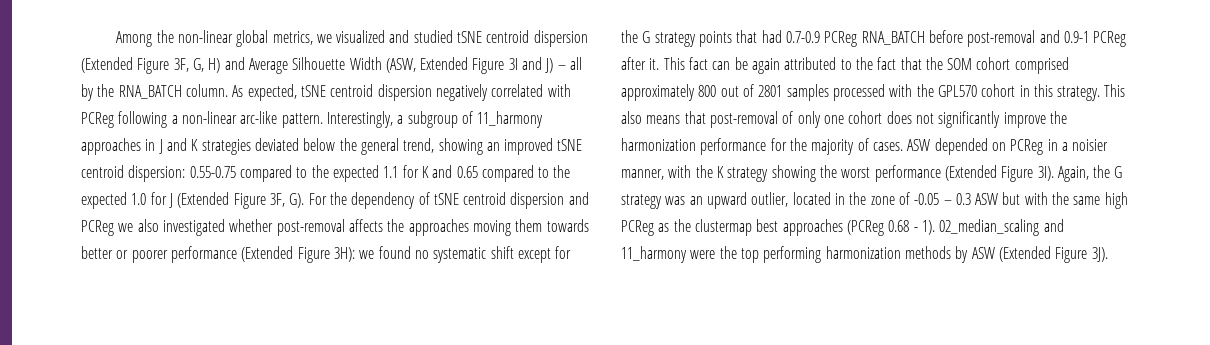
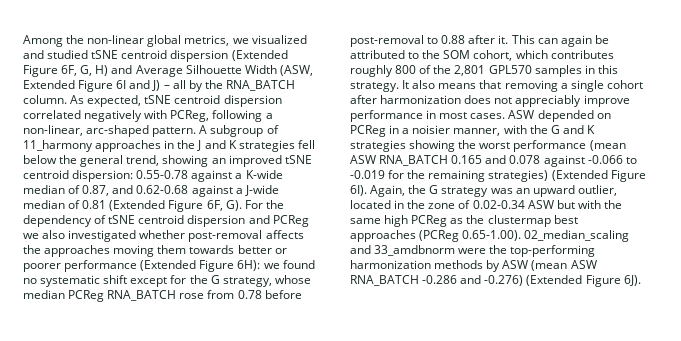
[173,58,189,72] 3F, -> [61,65,78,76] 6F,
[508,58,518,70] 3I -> [116,80,127,89] 6I
[435,84,571,101] [81,111,404,128] negatively correlated with PCReg following a non-linear arc-like pattern. Interestingly, a -> [23,110,273,122] [23,125,208,137] correlated negatively with PCReg, following a non-linear, arc-shaped pattern. A
(156, 145) none -> [177,140,196,149] the
[254,138,299,151] deviated -> [297,140,315,149] fell
[189,165,571,182] [81,192,285,209] 0.55-0.75 compared to the expected 1.1 for K and 0.65 compared to the expected 1.0 for J (Extended Figure 3F, -> [136,170,283,182] [23,185,279,197] [23,200,223,212] 0.55-0.78 against a K-wide median of 0.87, and 0.62-0.68 against a J-wide median of 0.81 (Extended Figure 6F,
[333,247,355,262] 3H): -> [237,260,261,271] 6H):
[654,30,1127,47] [621,57,1069,74] [621,84,1016,101] strategy points that had 0.7-0.9 PCReg RNA_BATCH before post-removal and 0.9-1 PCReg after it. This fact can be again attributed to the fact that the SOM cohort comprised approximately 800 out of 2801 samples processed with the GPL570 cohort -> [222,275,311,287] [23,290,302,302] [350,35,609,47] [350,50,614,61] [350,65,582,77] strategy, whose median PCReg RNA_BATCH rose from 0.78 before post-removal to 0.88 after it. This can again be attributed to the SOM cohort, which contributes roughly 800 of the 2,801 GPL570 samples
[1104,84,1126,97] This -> [402,80,410,89] It
[709,111,1067,128] [621,138,869,155] post-removal of only one cohort does not significantly improve the harmonization performance for the majority of -> [504,80,643,92] [350,95,630,107] [350,110,468,122] removing a single cohort after harmonization does not appreciably improve performance in most
[716,165,1054,182] K strategy showing the worst performance (Extended Figure 3I). -> [550,125,595,134] [350,140,626,152] [350,155,637,167] [350,170,646,182] [350,185,367,196] G and K strategies showing the worst performance (mean ASW RNA_BATCH 0.165 and 0.078 against -0.066 to -0.019 for the remaining strategies) (Extended Figure 6I).
[914,193,971,205] -0.05 – 0.3 -> [472,200,525,209] 0.02-0.34
[888,220,935,235] 0.68 - 1). -> [462,230,522,241] 0.65-1.00).
[621,246,687,263] 11_harmony -> [374,245,456,256] 33_amdbnorm
[740,246,822,263] top performing -> [510,245,596,257] top-performing
[998,246,1108,263] (Extended Figure 3J). -> [531,260,597,271] [350,275,641,287] (mean ASW RNA_BATCH -0.286 and -0.276) (Extended Figure 6J).

